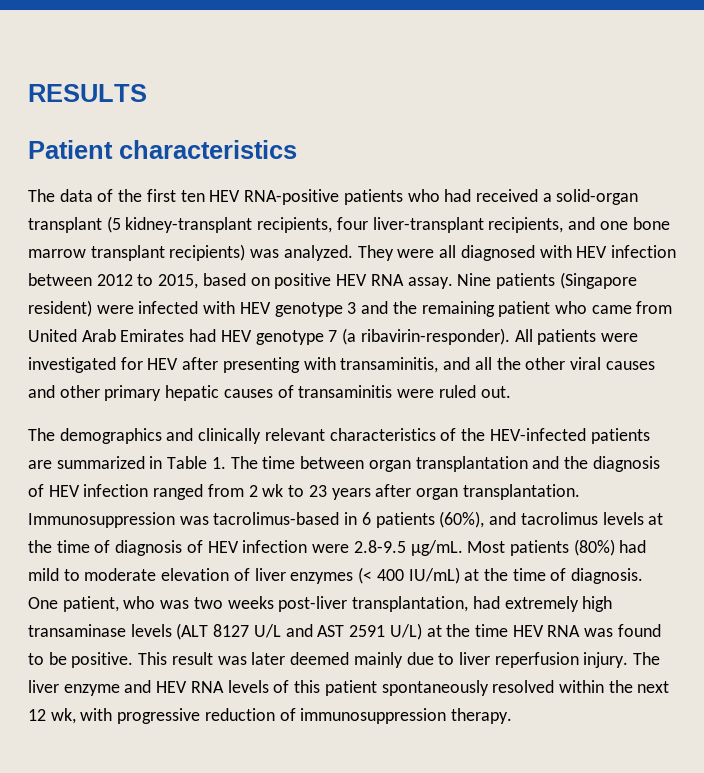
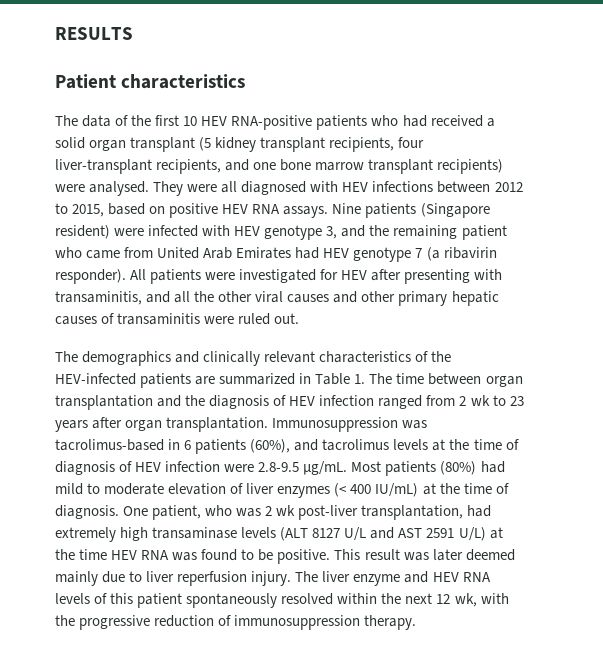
[180,190,205,202] ten -> [183,116,198,126] 10
[556,189,639,205] [28,216,253,233] solid-organ transplant (5 kidney-transplant -> [55,137,326,152] solid organ transplant (5 kidney transplant
[250,245,353,261] was analyzed. -> [55,181,150,196] were analysed.
[610,245,676,258] infection -> [372,181,434,192] infections
[407,277,453,289] assay. -> [283,206,329,218] assays.
[347,302,357,314] 3 -> [326,226,338,239] 3,
[360,328,510,345] ribavirin-responder). -> [443,247,497,259] [55,269,126,284] ribavirin responder).
[193,596,274,609] two weeks -> [265,505,296,516] 2 wk
(113, 714) none -> [55,615,75,626] the

